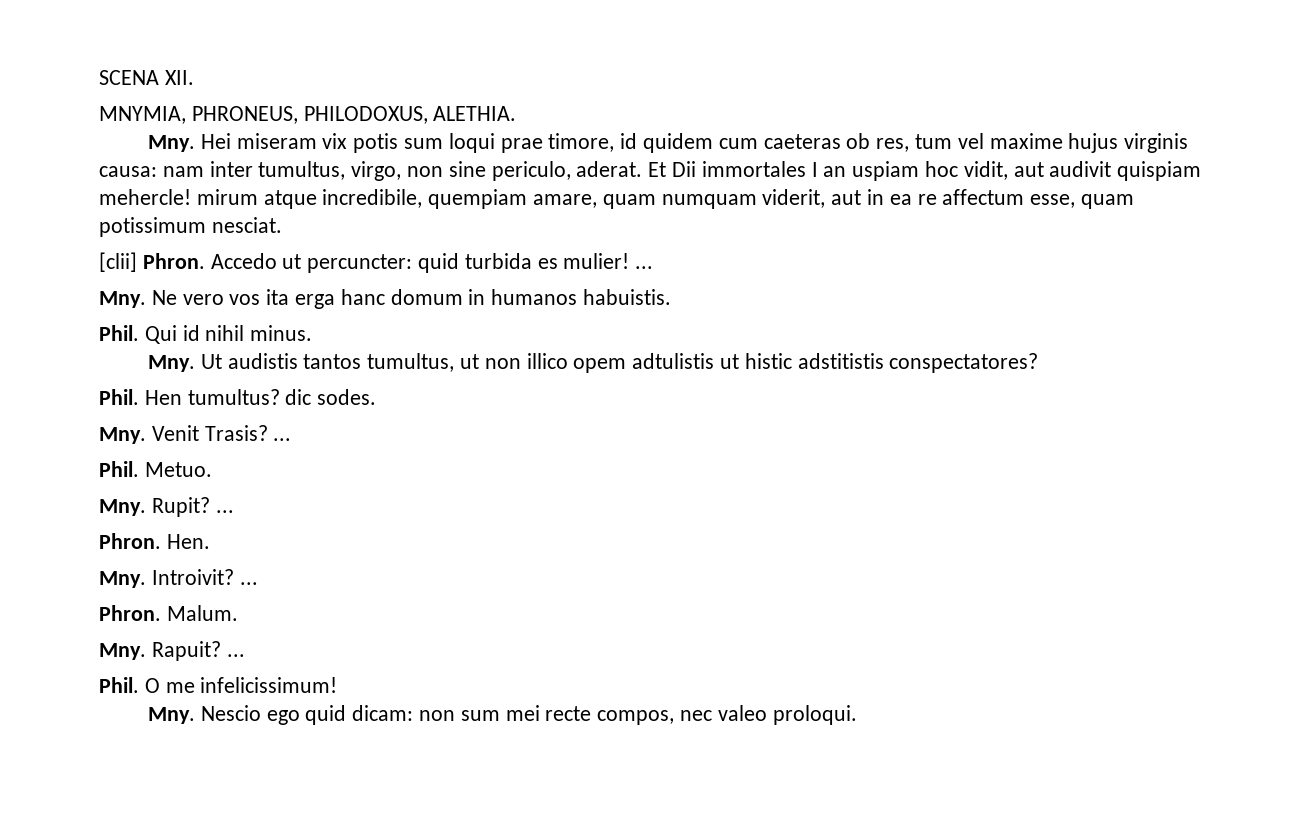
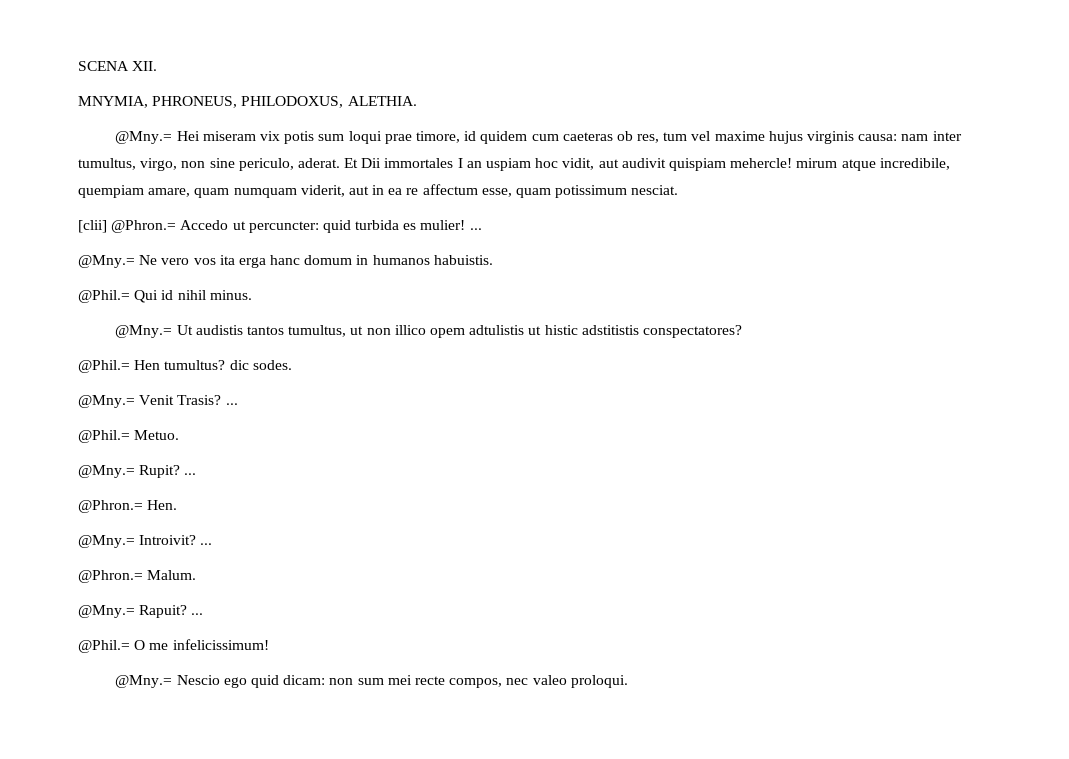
[147,135,195,152] Mny. -> [115,131,173,144] @Mny.=
[142,253,205,269] Phron. -> [111,220,177,233] @Phron.=
[99,291,146,308] Mny. -> [78,255,135,268] @Mny.=
[99,325,139,341] Phil. -> [78,290,130,303] @Phil.=
[147,355,195,372] Mny. -> [115,325,173,338] @Mny.=
[99,389,139,405] Phil. -> [78,360,130,373] @Phil.=
[99,427,146,444] Mny. -> [78,395,135,408] @Mny.=
[99,461,139,477] Phil. -> [78,430,130,443] @Phil.=
[99,499,146,516] Mny. -> [78,465,135,478] @Mny.=
[99,533,161,549] Phron. -> [78,500,143,513] @Phron.=
[99,571,146,588] Mny. -> [78,535,135,548] @Mny.=
[99,605,161,621] Phron. -> [78,570,143,583] @Phron.=
[99,643,146,660] Mny. -> [78,605,135,618] @Mny.=
[99,677,139,693] Phil. -> [78,640,130,653] @Phil.=
[147,707,195,724] Mny. -> [115,675,173,688] @Mny.=

